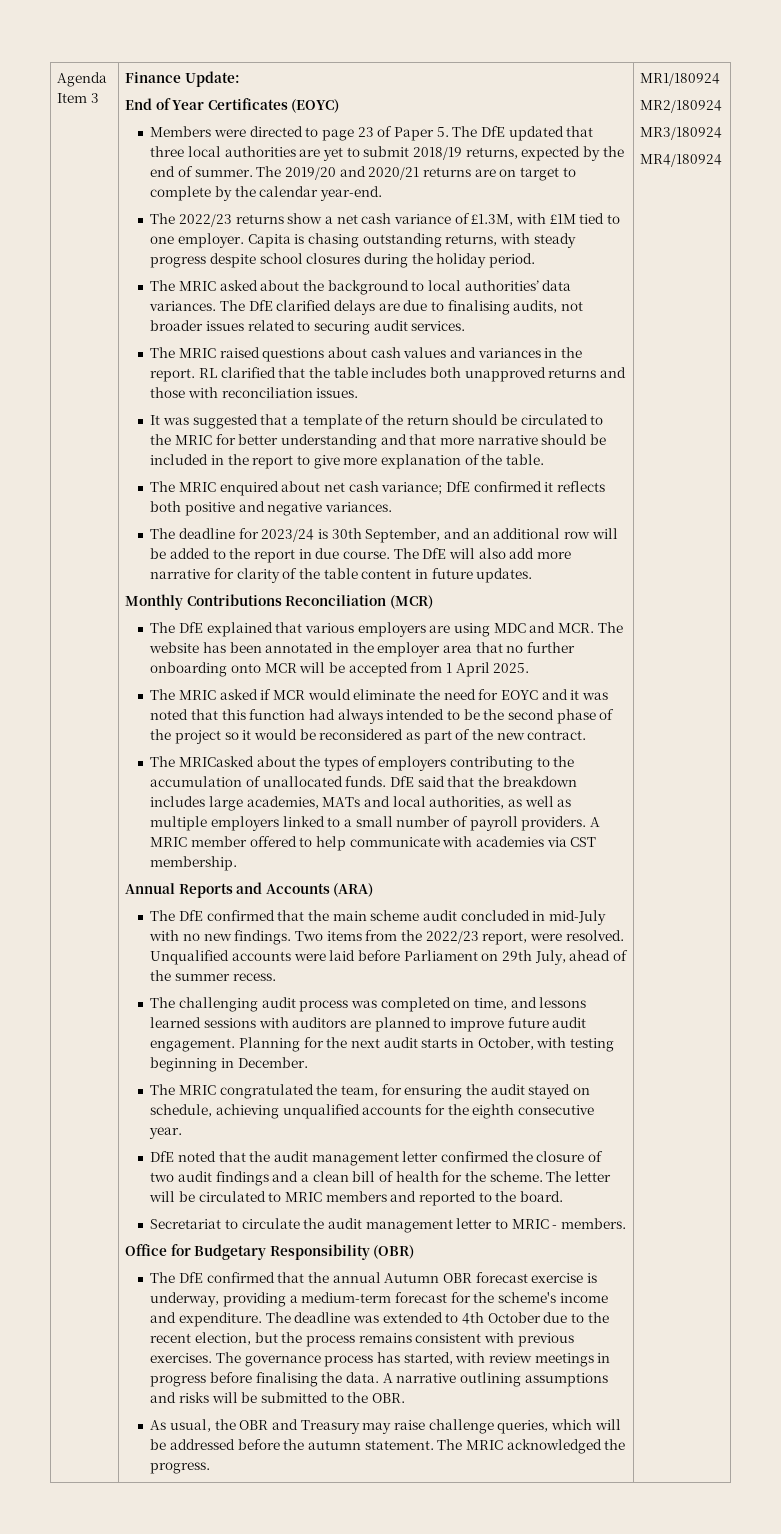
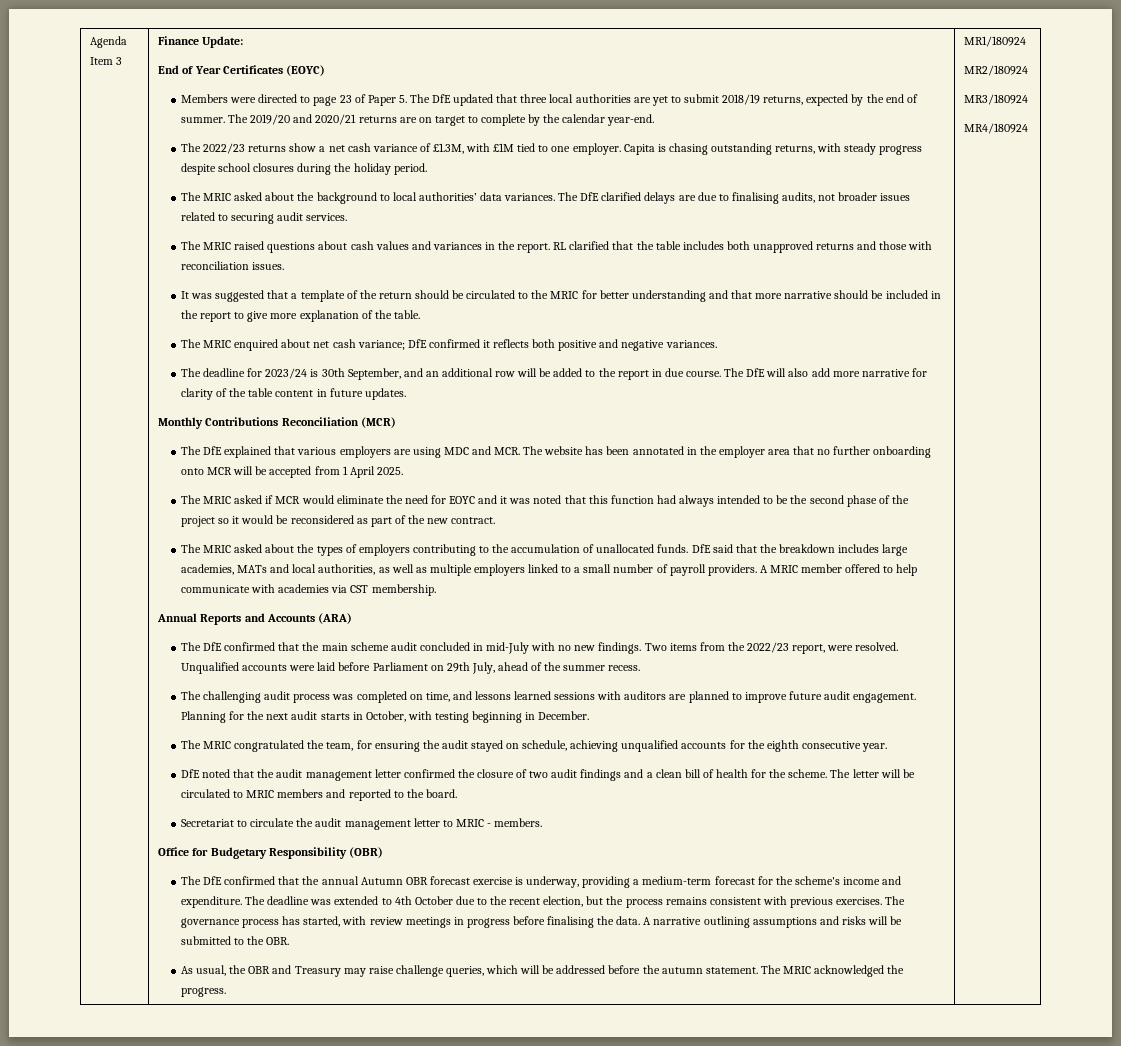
[179,756,255,767] MRICasked -> [203,544,263,553] MRIC asked

